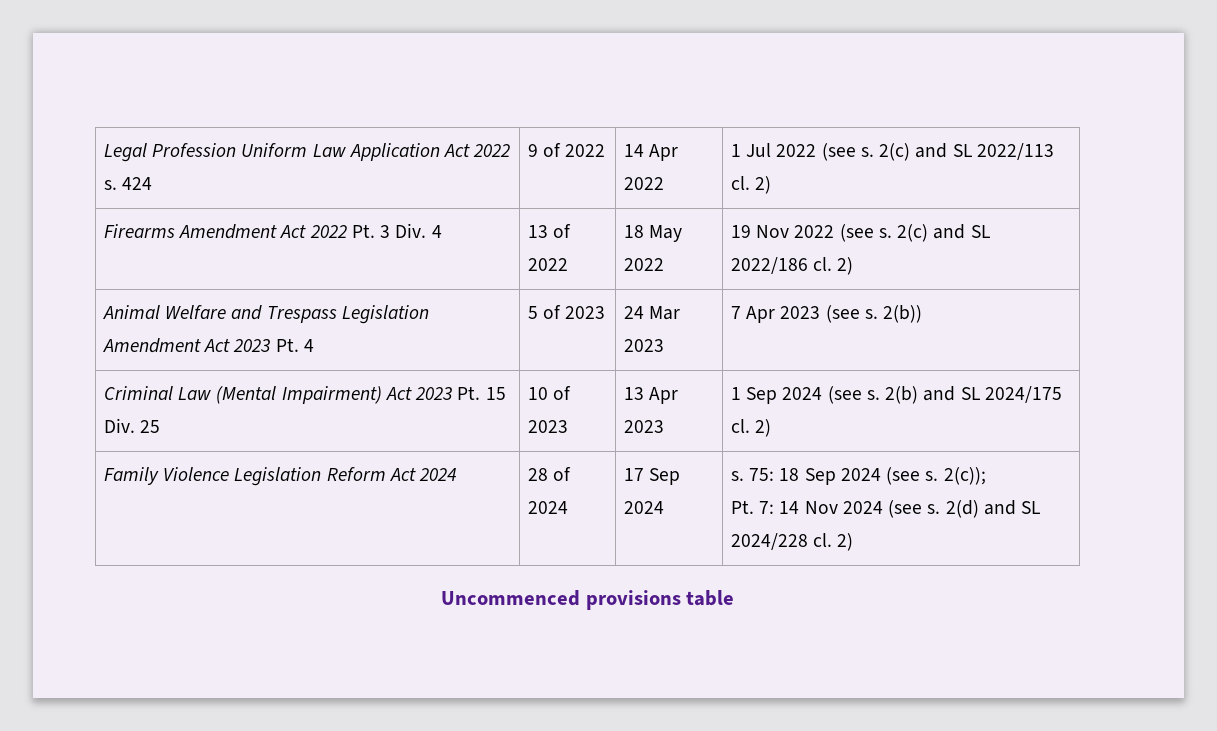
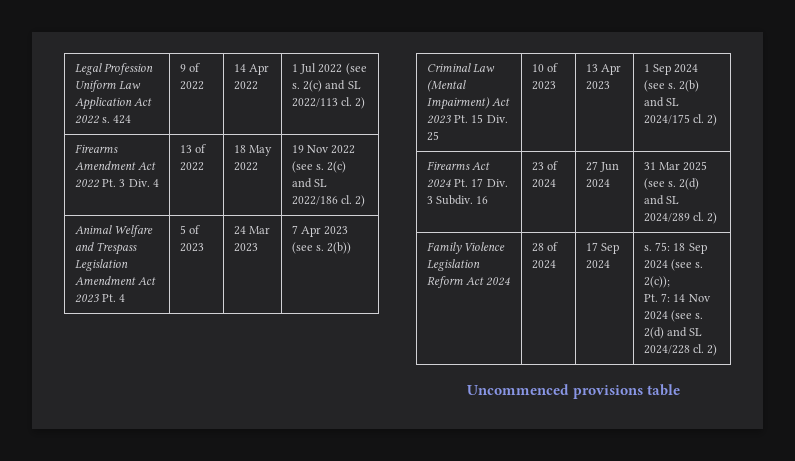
(771, 428) none -> [426,161,490,170] [426,178,508,188] [426,195,489,205] [531,161,558,171] [531,179,556,188] [585,161,619,172] [585,179,610,188] [643,161,708,171] [643,178,700,190] [643,195,679,205] [643,212,718,224] // Firearms Act 2024 Pt. 17 Div. 3 Subdiv. 16 | 23 of 2024 | 27 Jun 2024 | 31 Mar 2025 (see s. 2(d) and SL 2024/289 cl. 2)

